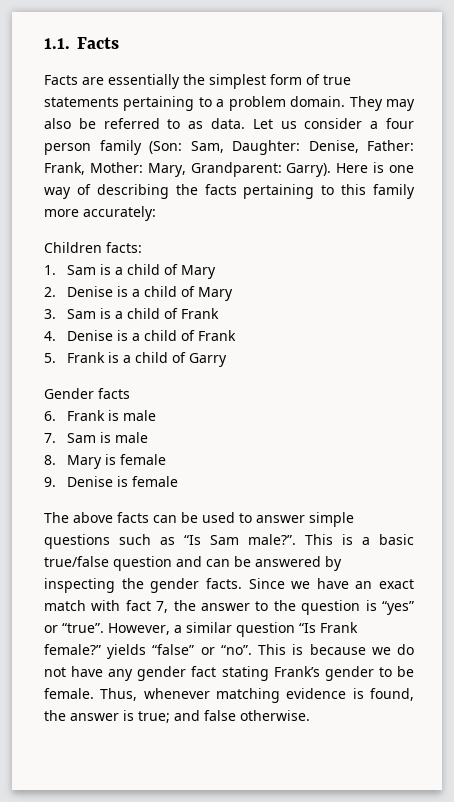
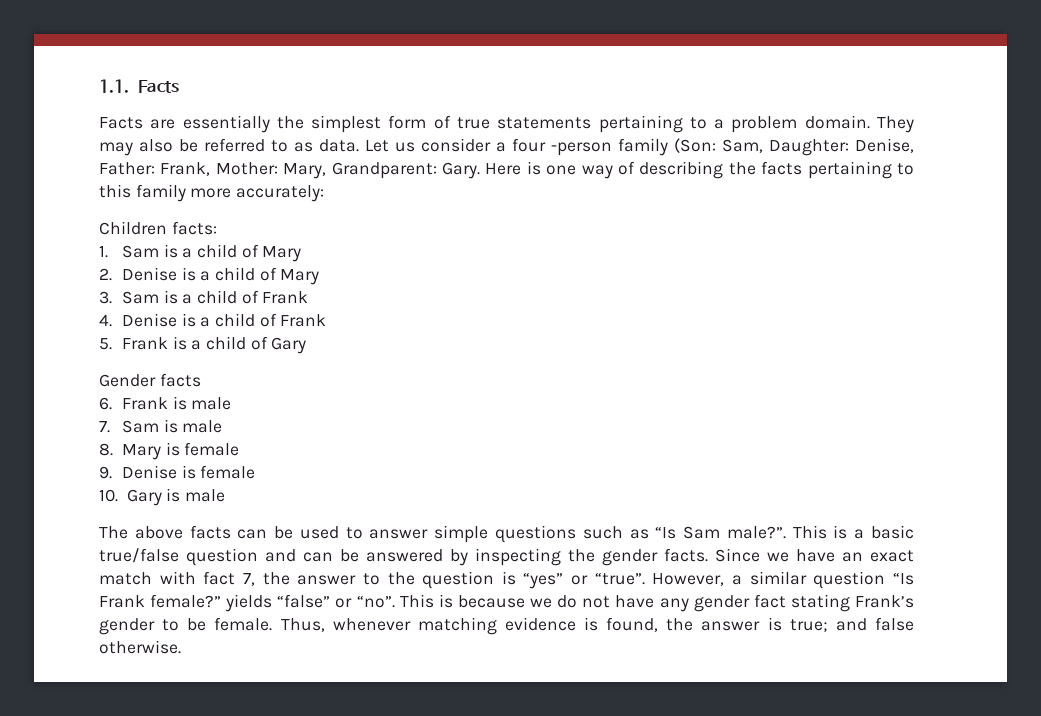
[44,143,91,155] person -> [551,142,612,156] -person
[286,163,332,177] Garry). -> [442,162,480,179] Gary.
[188,353,227,367] Garry -> [271,337,307,354] Gary
(178, 481) none -> [99,488,226,506] // 10. Gary is male

